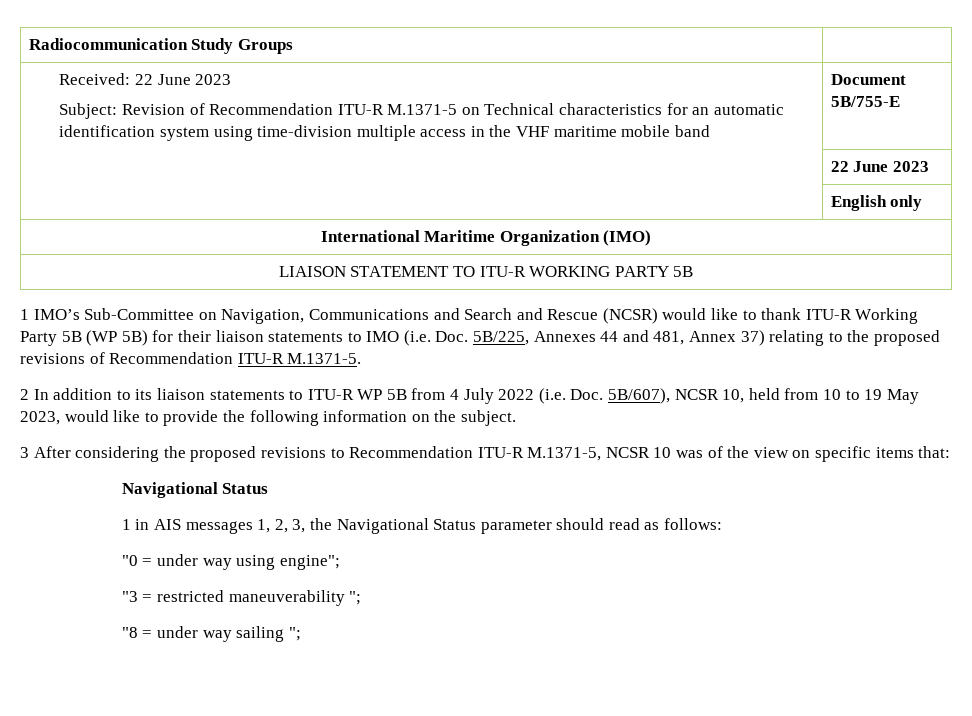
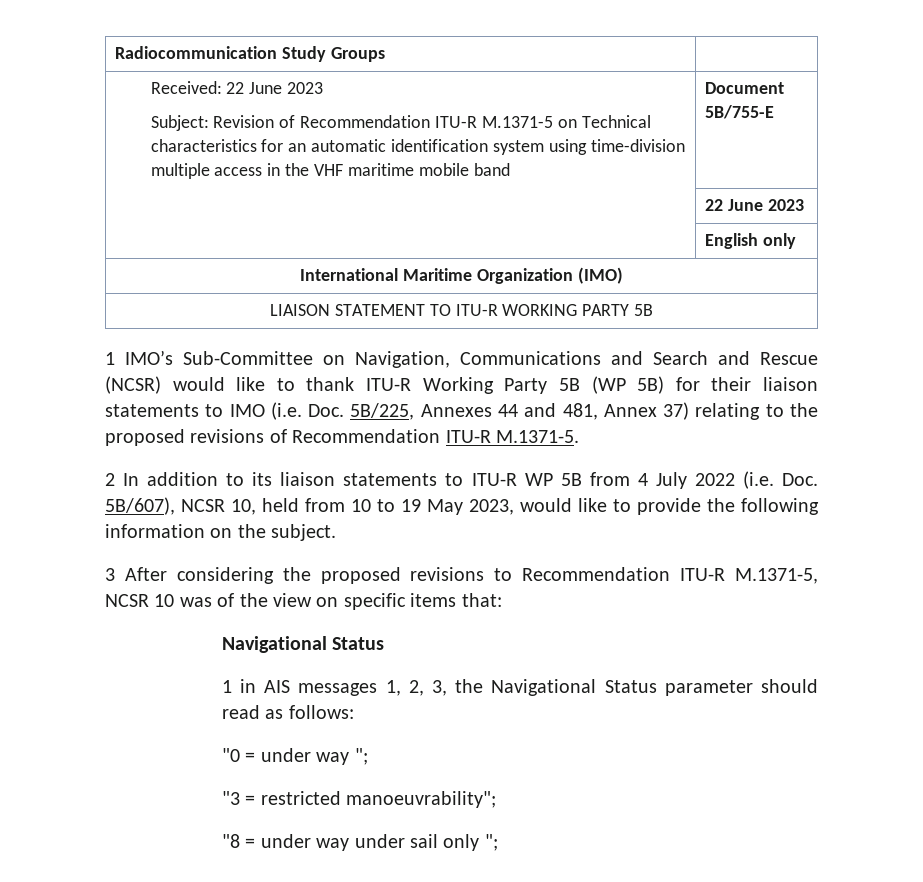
[236,555,340,570] using engine"; -> [354,748,368,765] ";
[228,590,362,606] maneuverability "; -> [346,791,497,808] manoeuvrability";
[236,626,285,642] sailing -> [354,834,480,851] under sail only

